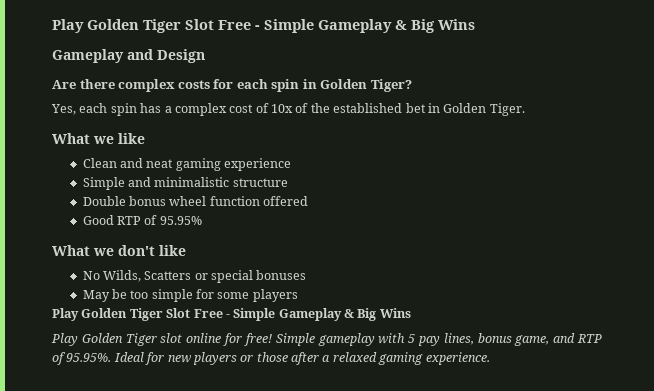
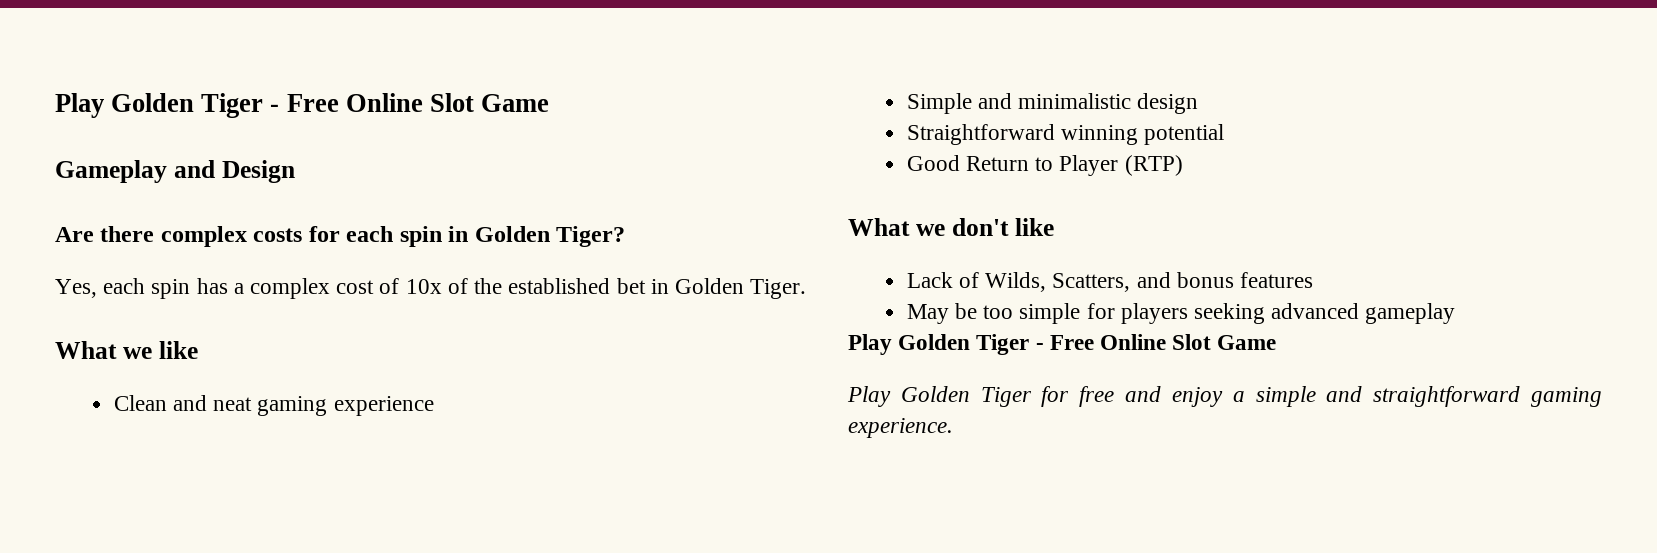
[52,19,475,33] Play Golden Tiger Slot Free - Simple Gameplay & Big Wins -> [55,93,550,118] Play Golden Tiger - Free Online Slot Game
[232,178,288,187] [82,196,309,206] [82,215,202,225] [52,245,186,256] [82,270,307,283] structure // Double bonus wheel function offered // Good RTP of 95.95% // What we don't like // No Wilds, Scatters or special bonuses -> [1137,93,1199,114] [906,124,1225,145] [906,155,1183,176] [848,218,1054,236] [906,272,1314,292] design // Straightforward winning potential // Good Return to Player (RTP) // What we don't like // Lack of Wilds, Scatters, and bonus features
[217,289,298,302] [52,308,411,321] [51,333,602,346] [52,352,377,365] some players // Play Golden Tiger Slot Free - Simple Gameplay & Big Wins // Play Golden Tiger slot online for free! Simple gameplay with 5 pay lines, bonus game, and RTP of 95.95%. Ideal for new players or those after a relaxed -> [1120,303,1456,324] [848,334,1277,355] [847,386,1521,407] players seeking advanced gameplay // Play Golden Tiger - Free Online Slot Game // Play Golden Tiger for free and enjoy a simple and straightforward

